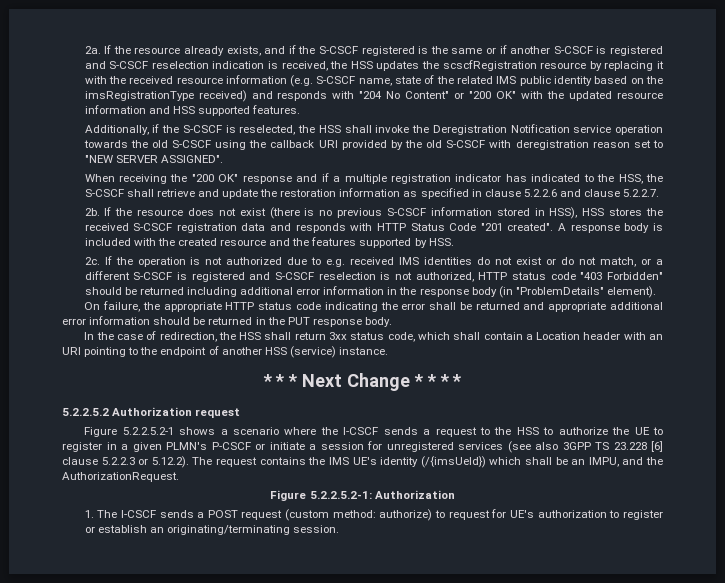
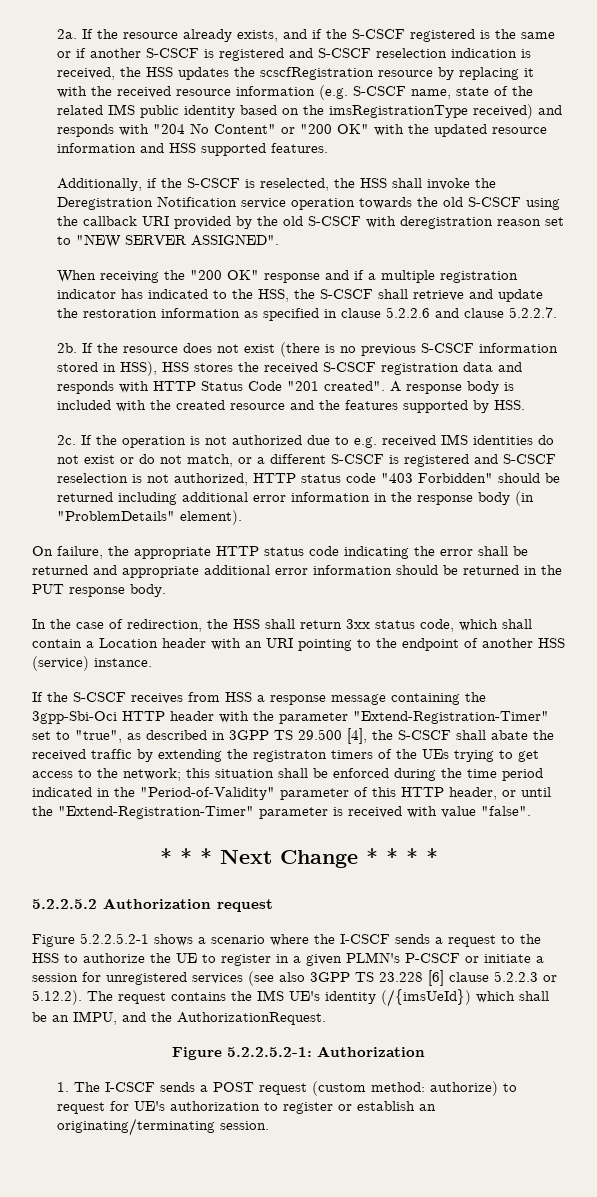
(388, 351) none -> [32,692,486,705] [32,711,549,724] [32,728,554,744] [32,749,539,762] [32,768,543,781] [32,787,551,800] [32,806,531,819] // If the S-CSCF receives from HSS a response message containing the 3gpp-Sbi-Oci HTTP header with the parameter "Extend-Registration-Timer" set to "true", as described in 3GPP TS 29.500 [4], the S-CSCF shall abate the received traffic by extending the registraton timers of the UEs trying to get access to the network; this situation shall be enforced during the time period indicated in the "Period-of-Validity" parameter of this HTTP header, or until the "Extend-Registration-Timer" parameter is received with value "false".

